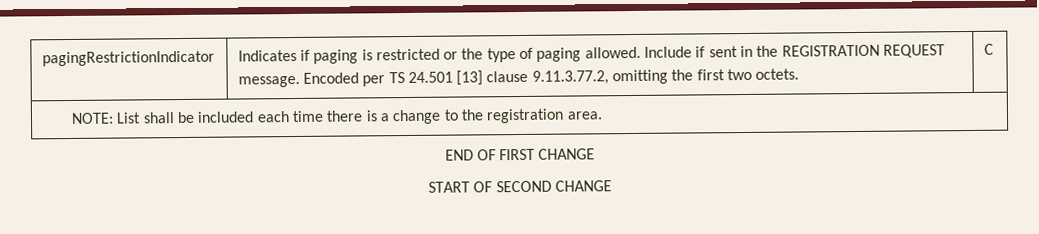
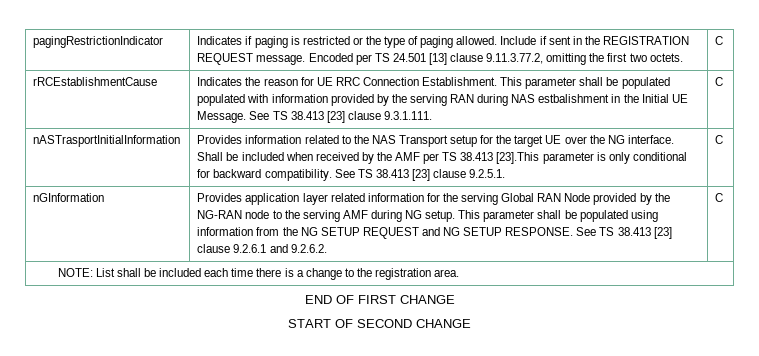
(994, 49) none -> [33,77,158,86] [197,77,670,89] [197,94,688,106] [197,111,432,123] [715,77,724,86] [33,135,181,147] [197,135,674,147] [197,152,687,164] [197,169,506,181] [715,135,724,144] [33,193,105,202] [197,193,670,205] [197,210,658,222] [197,227,672,239] [197,244,327,253] [715,193,724,202] // rRCEstablishmentCause | Indicates the reason for UE RRC Connection Establishment. This parameter shall be populated populated with information provided by the serving RAN during NAS estbalishment in the Initial UE Message. See TS 38.413 [23] clause 9.3.1.111. | C // nASTrasportInitialInformation | Provides information related to the NAS Transport setup for the target UE over the NG interface. Shall be included when received by the AMF per TS 38.413 [23].This parameter is only conditional for backward compatibility. See TS 38.413 [23] clause 9.2.5.1. | C // nGInformation | Provides application layer related information for the serving Global RAN Node provided by the NG-RAN node to the serving AMF during NG setup. This parameter shall be populated using information from the NG SETUP REQUEST and NG SETUP RESPONSE. See TS 38.413 [23] clause 9.2.6.1 and 9.2.6.2. | C

